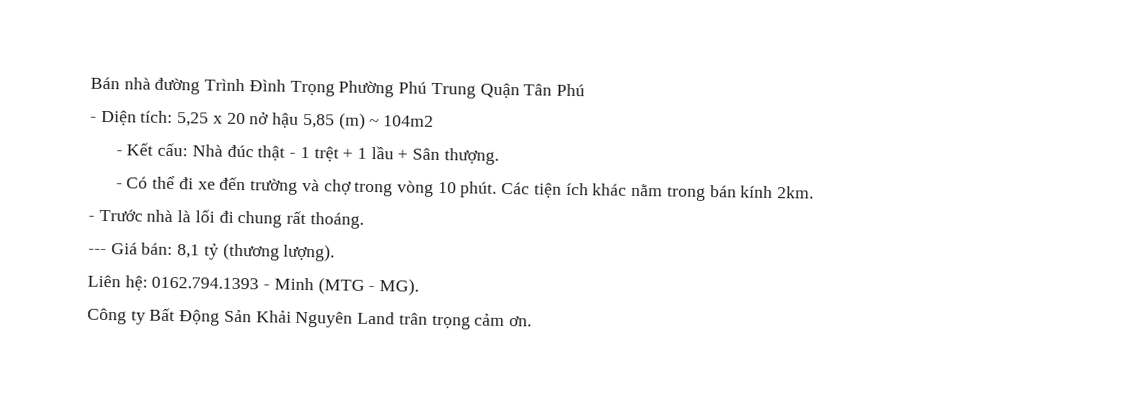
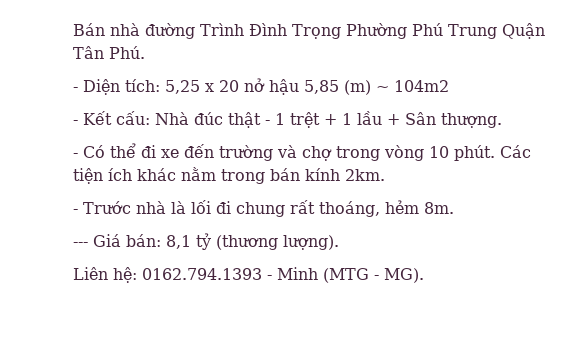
[555,83,585,97] Phú -> [109,46,145,59] Phú.
[309,212,364,229] thoáng. -> [319,200,454,217] thoáng, hẻm 8m.
[87,307,532,330] // Công ty Bất Động Sản Khải Nguyên Land trân trọng cảm ơn. -> (424, 275) none

